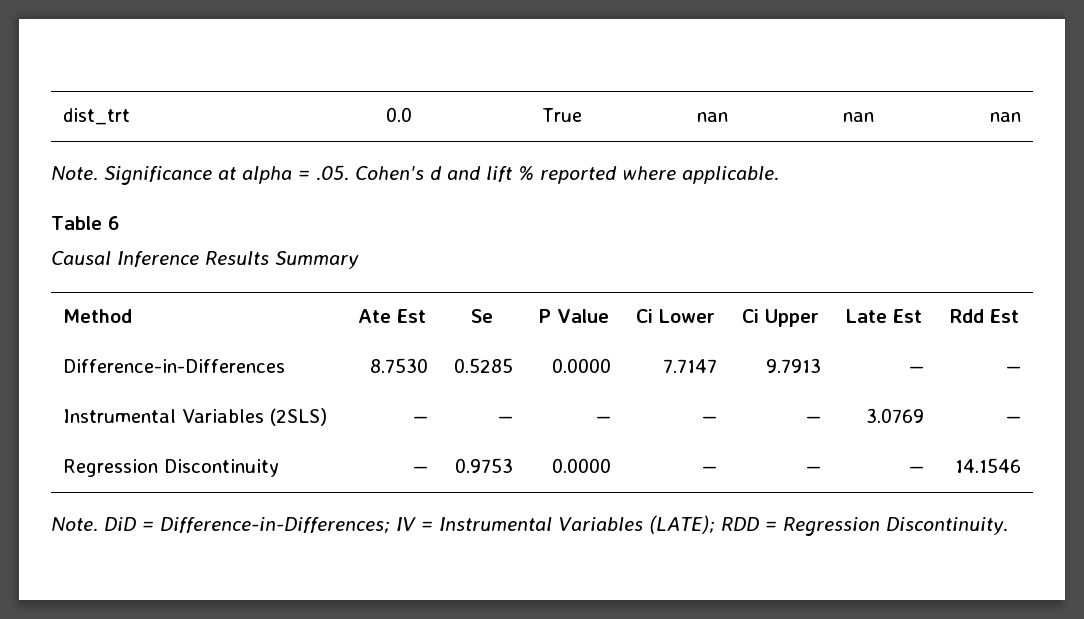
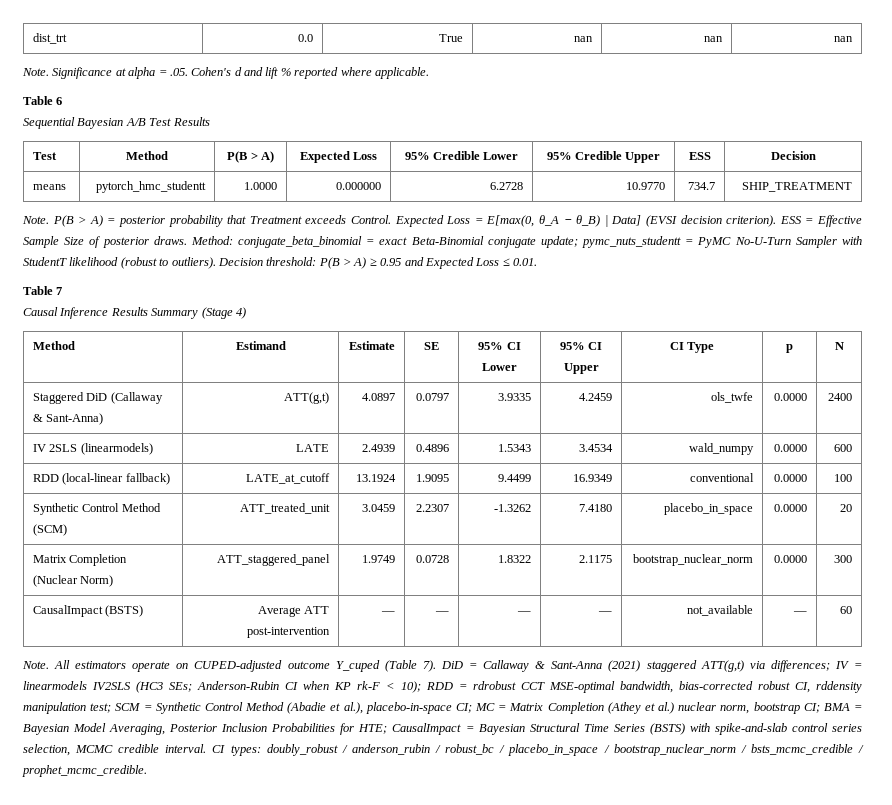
(119, 223) none -> [23,117,210,129] [32,152,57,160] [126,151,168,160] [227,151,274,163] [299,151,378,163] [404,151,519,160] [546,151,661,163] [688,152,711,160] [770,151,816,160] [32,184,66,190] [96,181,207,193] [244,182,278,190] [336,182,382,190] [490,182,524,190] [626,182,666,190] [688,182,716,190] [742,182,853,192] [22,215,863,227] [23,236,862,248] [23,257,537,269] [23,286,63,295] // Sequential Bayesian A/B Test Results // Test | Method | P(B > A) | Expected Loss | 95% Credible Lower | 95% Credible Upper | ESS | Decision // means | pytorch_hmc_studentt | 1.0000 | 0.000000 | 6.2728 | 10.9770 | 734.7 | SHIP_TREATMENT // Note. P(B > A) = posterior probability that Treatment exceeds Control. Expected Loss = E[max(0, θ_A − θ_B) | Data] (EVSI decision criterion). ESS = Effective Sample Size of posterior draws. Method: conjugate_beta_binomial = exact Beta-Binomial conjugate update; pymc_nuts_studentt = PyMC No-U-Turn Sampler with StudentT likelihood (robust to outliers). Decision threshold: P(B > A) ≥ 0.95 and Expected Loss ≤ 0.01. // Table 7
[63,309,133,323] [358,309,426,323] [471,309,493,323] [538,309,610,323] [636,309,715,323] [742,309,819,327] [846,309,922,323] [949,309,1019,323] [63,359,286,373] [369,358,428,373] [453,358,513,373] [551,358,611,373] [662,359,717,373] [765,358,821,373] [908,366,924,373] [1005,366,1021,373] [63,408,328,426] [412,416,428,423] [497,416,513,423] [595,416,611,423] [701,416,717,423] [805,416,821,423] [865,408,924,423] [1005,416,1021,423] [63,459,280,477] [412,466,428,473] [454,458,513,473] [551,458,611,473] [701,466,717,473] [805,466,821,473] [908,466,924,473] [954,458,1021,473] [51,515,1008,536] // Method | Ate Est | Se | P Value | Ci Lower | Ci Upper | Late Est | Rdd Est // Difference-in-Differences | 8.7530 | 0.5285 | 0.0000 | 7.7147 | 9.7913 | — | — // Instrumental Variables (2SLS) | — | — | — | — | — | 3.0769 | — // Regression Discontinuity | — | 0.9753 | 0.0000 | — | — | — | 14.1546 // Note. DiD = Difference-in-Differences; IV = Instrumental Variables (LATE); RDD = Regression Discontinuity. -> [201,307,246,319] [32,341,75,350] [235,341,286,350] [348,341,395,350] [424,342,439,350] [478,342,521,350] [482,363,517,371] [559,342,603,350] [563,363,599,374] [669,342,715,353] [786,344,793,353] [834,342,844,350] [32,392,163,404] [32,413,104,425] [284,392,330,404] [362,393,396,401] [416,393,450,401] [498,393,532,401] [579,393,613,401] [711,392,754,403] [774,393,808,401] [828,393,853,401] [32,443,153,455] [296,444,330,452] [362,444,396,452] [416,444,450,452] [498,444,532,452] [579,444,614,452] [689,443,755,455] [774,444,808,452] [834,444,853,452] [32,473,170,485] [246,473,331,484] [356,474,397,482] [416,474,450,482] [498,474,532,482] [573,474,613,482] [690,473,755,482] [774,474,808,482] [834,474,853,482] [32,503,161,515] [32,524,67,536] [240,503,331,514] [362,504,396,512] [416,504,450,512] [494,504,532,512] [579,504,613,512] [664,503,754,515] [774,504,808,512] [840,504,853,512] [32,554,128,566] [32,575,114,587] [217,554,331,566] [362,555,396,563] [416,555,450,563] [498,555,532,563] [579,555,613,563] [633,554,754,566] [774,555,808,563] [834,555,853,563] [32,605,144,617] [257,606,330,617] [247,627,331,638] [381,611,396,614] [435,611,450,614] [517,611,532,614] [598,611,613,614] [687,605,754,616] [793,611,808,614] [840,606,853,614] [22,660,862,672] [23,681,862,693] [23,702,862,714] [23,723,862,735] [23,744,865,756] [22,765,147,777] (Stage 4) // Method | Estimand | Estimate | SE | 95% CI Lower | 95% CI Upper | CI Type | p | N // Staggered DiD (Callaway & Sant-Anna) | ATT(g,t) | 4.0897 | 0.0797 | 3.9335 | 4.2459 | ols_twfe | 0.0000 | 2400 // IV 2SLS (linearmodels) | LATE | 2.4939 | 0.4896 | 1.5343 | 3.4534 | wald_numpy | 0.0000 | 600 // RDD (local-linear fallback) | LATE_at_cutoff | 13.1924 | 1.9095 | 9.4499 | 16.9349 | conventional | 0.0000 | 100 // Synthetic Control Method (SCM) | ATT_treated_unit | 3.0459 | 2.2307 | -1.3262 | 7.4180 | placebo_in_space | 0.0000 | 20 // Matrix Completion (Nuclear Norm) | ATT_staggered_panel | 1.9749 | 0.0728 | 1.8322 | 2.1175 | bootstrap_nuclear_norm | 0.0000 | 300 // CausalImpact (BSTS) | Average ATT post-intervention | — | — | — | — | not_available | — | 60 // Note. All estimators operate on CUPED-adjusted outcome Y_cuped (Table 7). DiD = Callaway & Sant-Anna (2021) staggered ATT(g,t) via differences; IV = linearmodels IV2SLS (HC3 SEs; Anderson-Rubin CI when KP rk-F < 10); RDD = rdrobust CCT MSE-optimal bandwidth, bias-corrected robust CI, rddensity manipulation test; SCM = Synthetic Control Method (Abadie et al.), placebo-in-space CI; MC = Matrix Completion (Athey et al.) nuclear norm, bootstrap CI; BMA = Bayesian Model Averaging, Posterior Inclusion Probabilities for HTE; CausalImpact = Bayesian Structural Time Series (BSTS) with spike-and-slab control series selection, MCMC credible interval. CI types: doubly_robust / anderson_rubin / robust_bc / placebo_in_space / bootstrap_nuclear_norm / bsts_mcmc_credible / prophet_mcmc_credible.

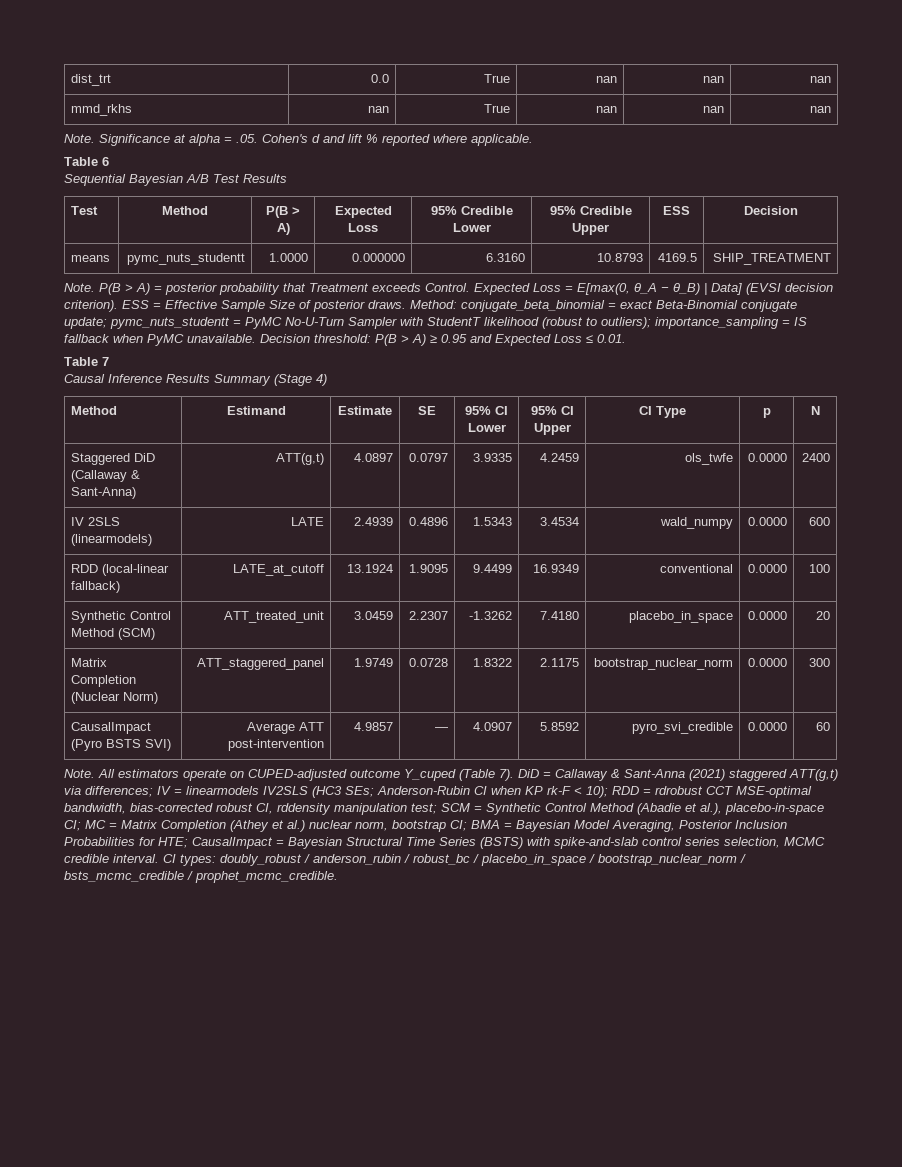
(854, 39) none -> [71,104,133,116] [367,106,389,113] [483,104,510,113] [595,106,617,113] [702,106,724,113] [809,106,831,113] // mmd_rkhs | nan | True | nan | nan | nan
[96,181,207,193] pytorch_hmc_studentt -> [126,253,245,265] pymc_nuts_studentt
[490,182,524,190] [626,182,666,190] [688,182,716,190] 6.2728 | 10.9770 | 734.7 -> [485,253,525,262] [596,253,643,262] [657,253,697,262] 6.3160 | 10.8793 | 4169.5
[171,257,216,269] outliers). -> [601,317,807,329] [64,334,256,346] outliers); importance_sampling = IS fallback when PyMC unavailable.
[105,605,144,617] (BSTS) -> [71,739,172,751] (Pyro BSTS SVI)
[381,611,396,614] [435,611,450,614] [517,611,532,614] [598,611,613,614] [687,605,754,616] [793,611,808,614] — | — | — | — | not_available | — -> [353,722,393,731] [434,727,448,731] [472,722,512,731] [539,722,579,731] [631,722,733,734] [747,722,787,731] 4.9857 | — | 4.0907 | 5.8592 | pyro_svi_credible | 0.0000

